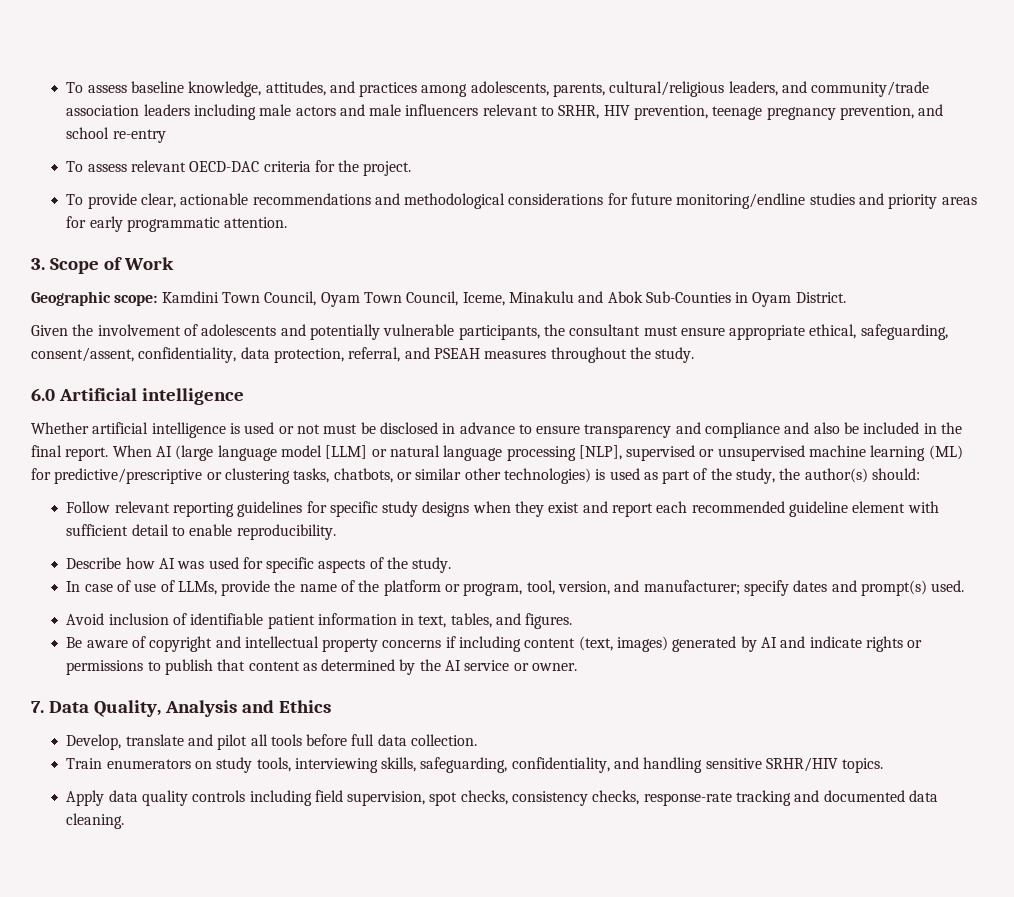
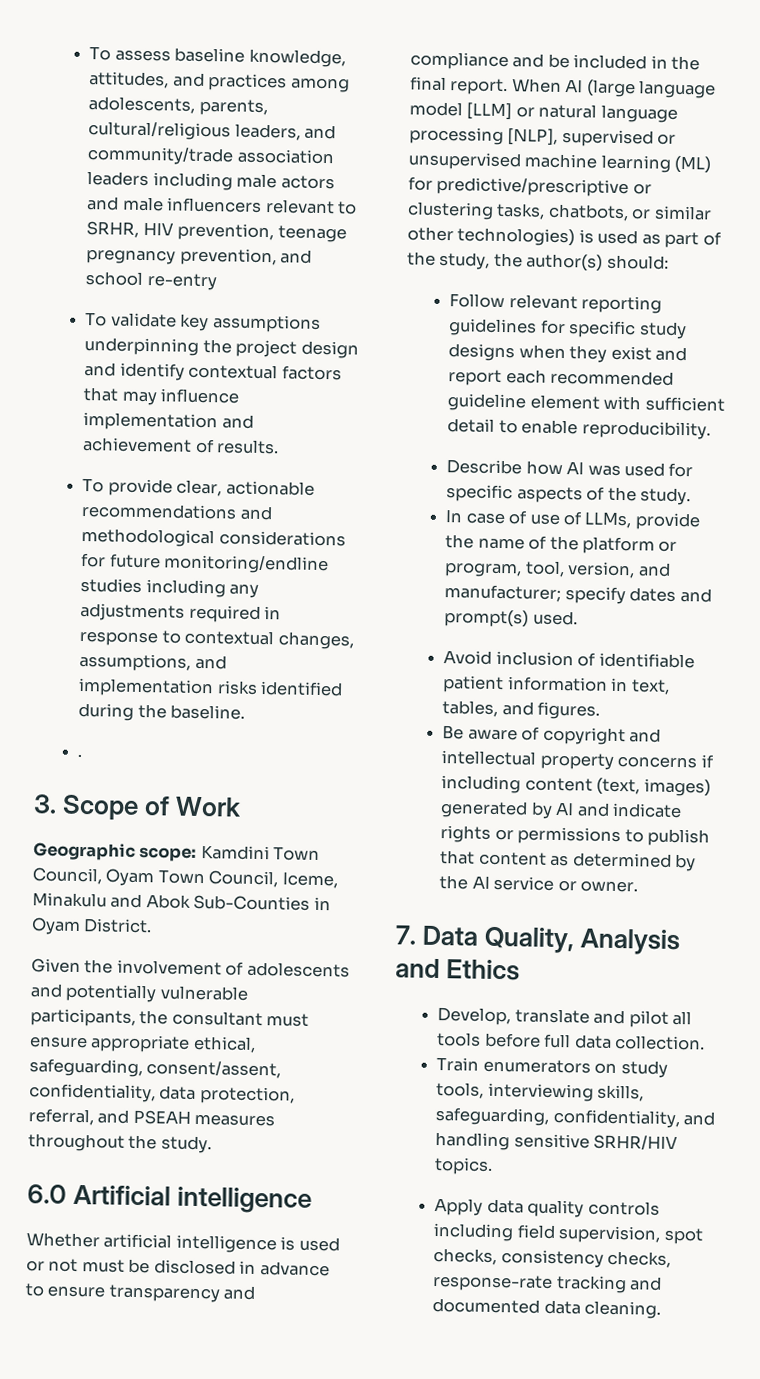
[87,160,412,176] assess relevant OECD-DAC criteria for the project. -> [110,312,321,333] [84,337,359,359] [84,362,342,381] [83,386,241,406] [83,411,254,432] [82,436,280,455] validate key assumptions underpinning the project design and identify contextual factors that may influence implementation and achievement of results.
[859,193,977,209] [66,216,288,232] and priority areas for early programmatic attention. -> [145,579,260,598] [80,602,282,623] [79,629,354,650] [79,652,227,672] [78,677,344,698] [78,702,246,721] [77,754,83,758] including any adjustments required in response to contextual changes, assumptions, and implementation risks identified during the baseline. // .
[813,422,840,434] also -> (545, 60) none

